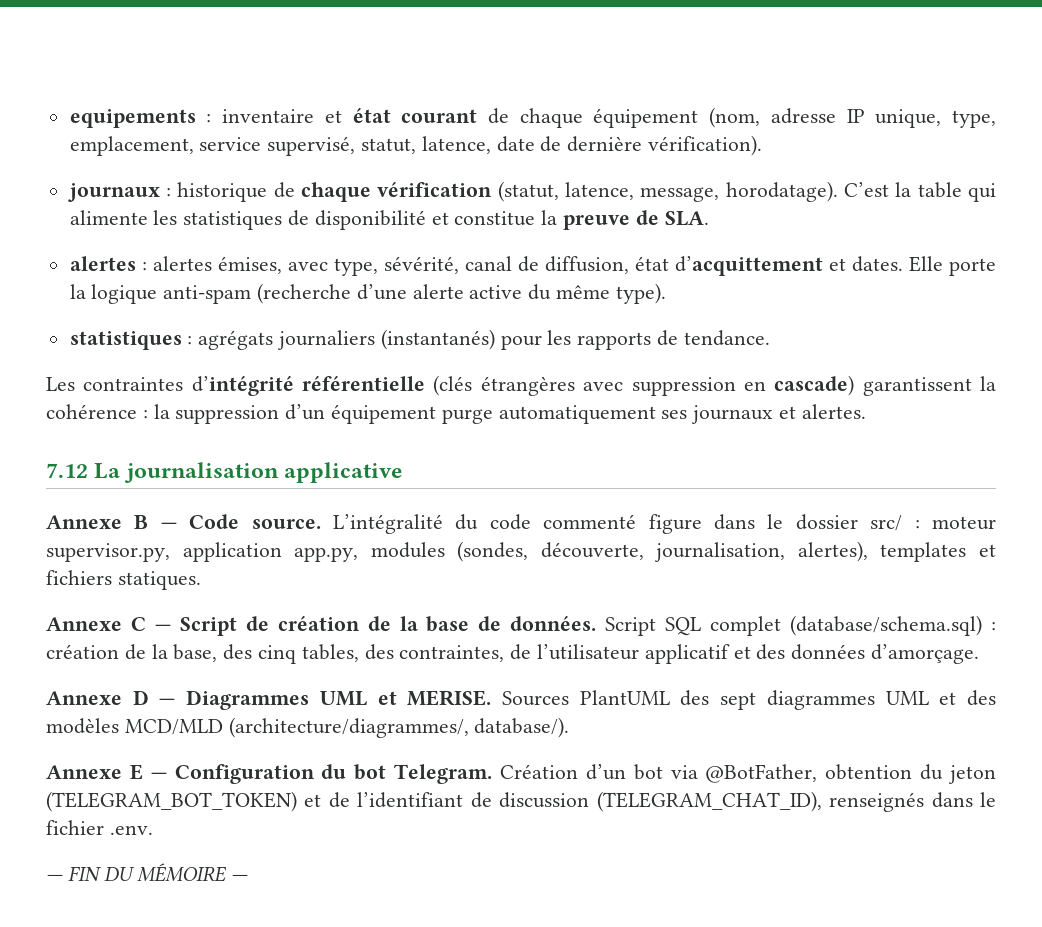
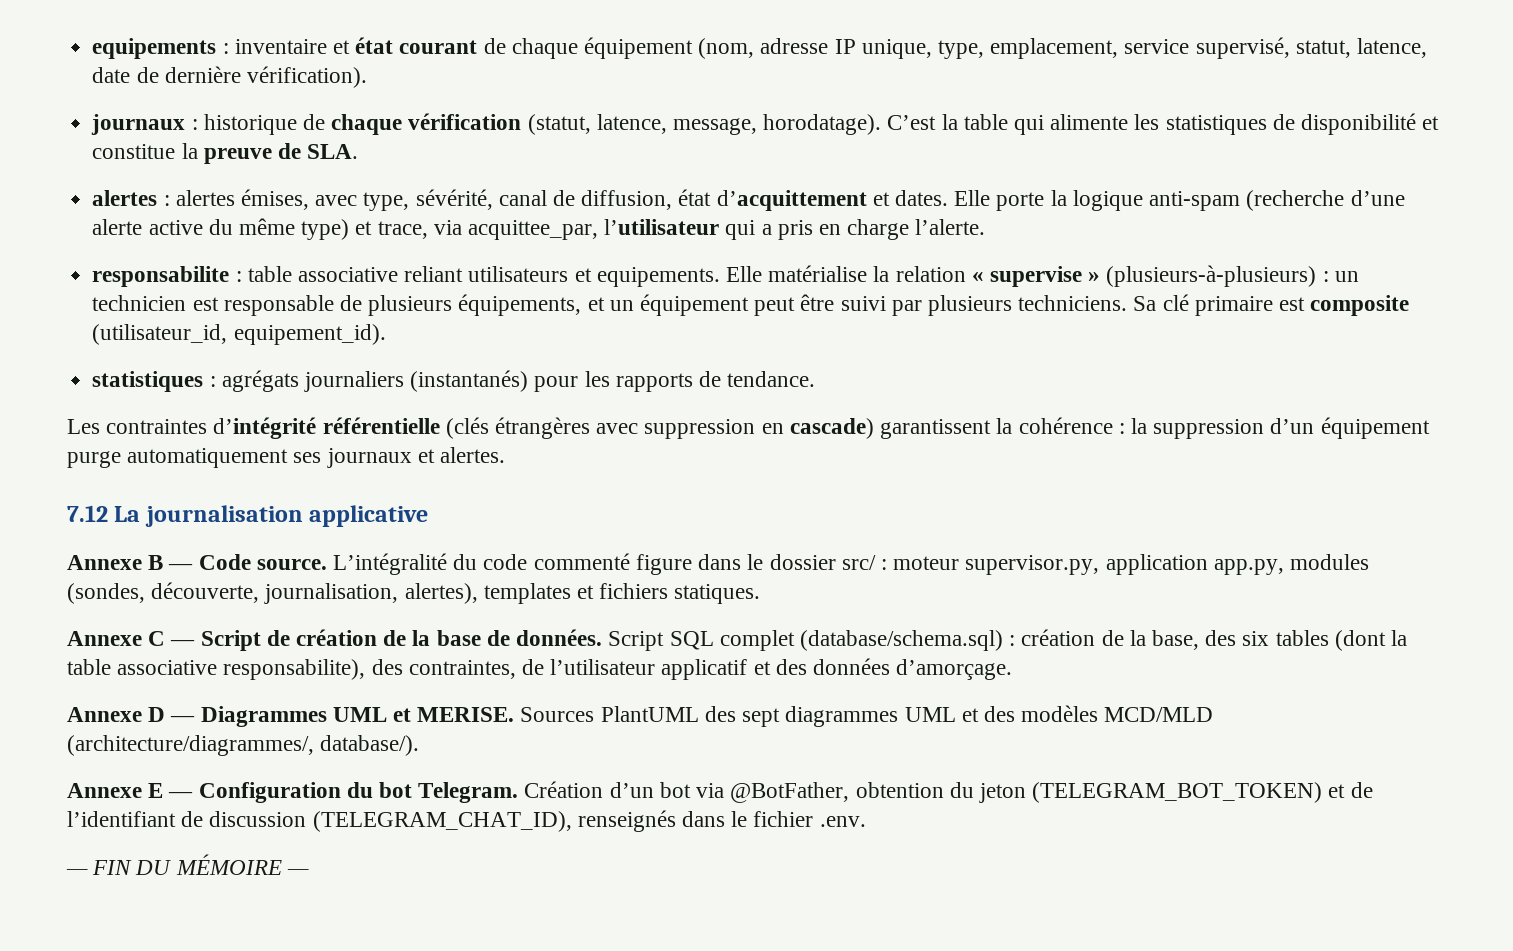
[615,283,666,304] type). -> [301,219,986,240] [92,265,1359,287] [92,294,1410,316] [92,324,386,345] type) et trace, via acquittee_par, l’utilisateur qui a pris en charge l’alerte. // responsabilite : table associative reliant utilisateurs et equipements. Elle matérialise la relation « supervise » (plusieurs-à-plusieurs) : un technicien est responsable de plusieurs équipements, et un équipement peut être suivi par plusieurs techniciens. Sa clé primaire est composite (utilisateur_id, equipement_id).
[258,644,359,664] cinq tables, -> [1242,630,1408,651] [67,659,366,680] six tables (dont la table associative responsabilite),

